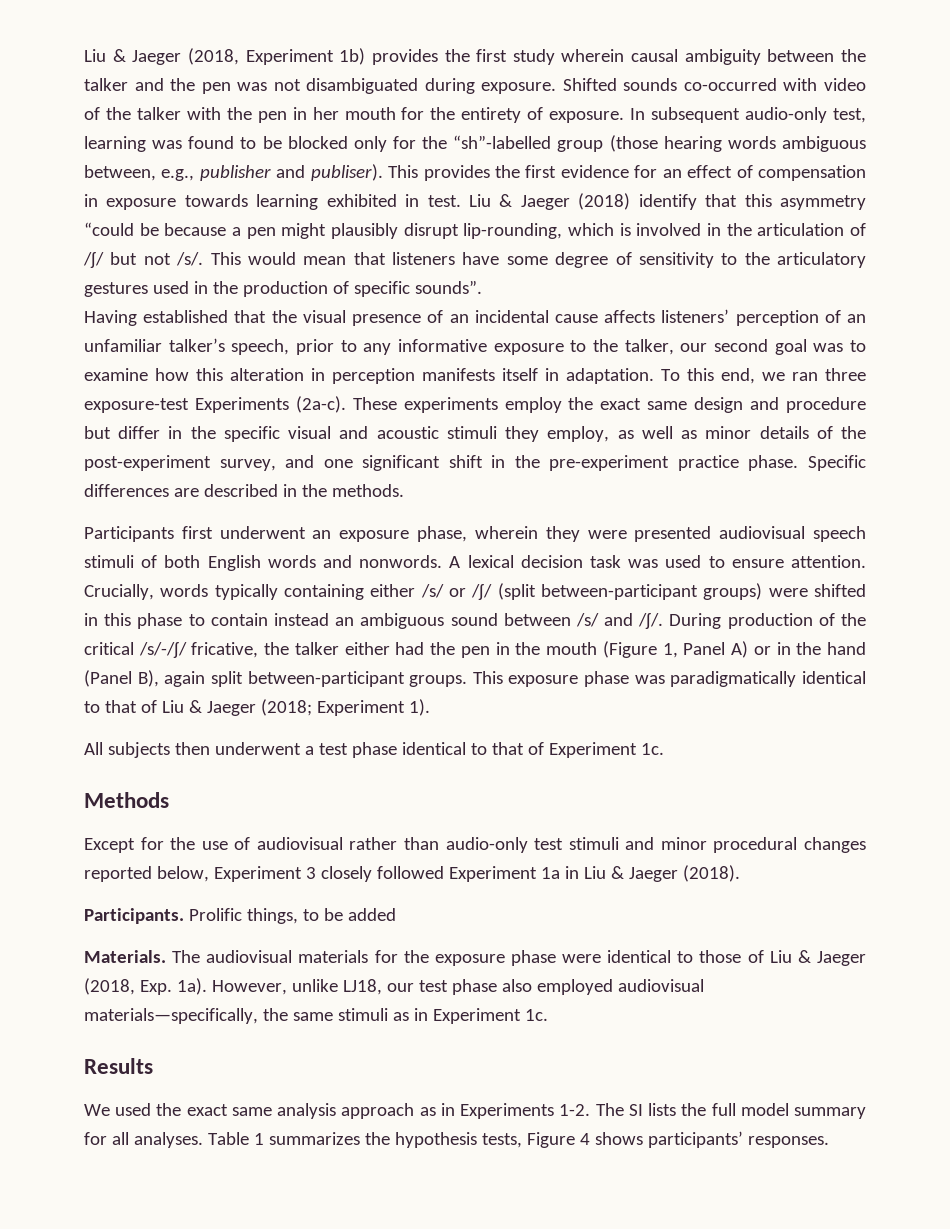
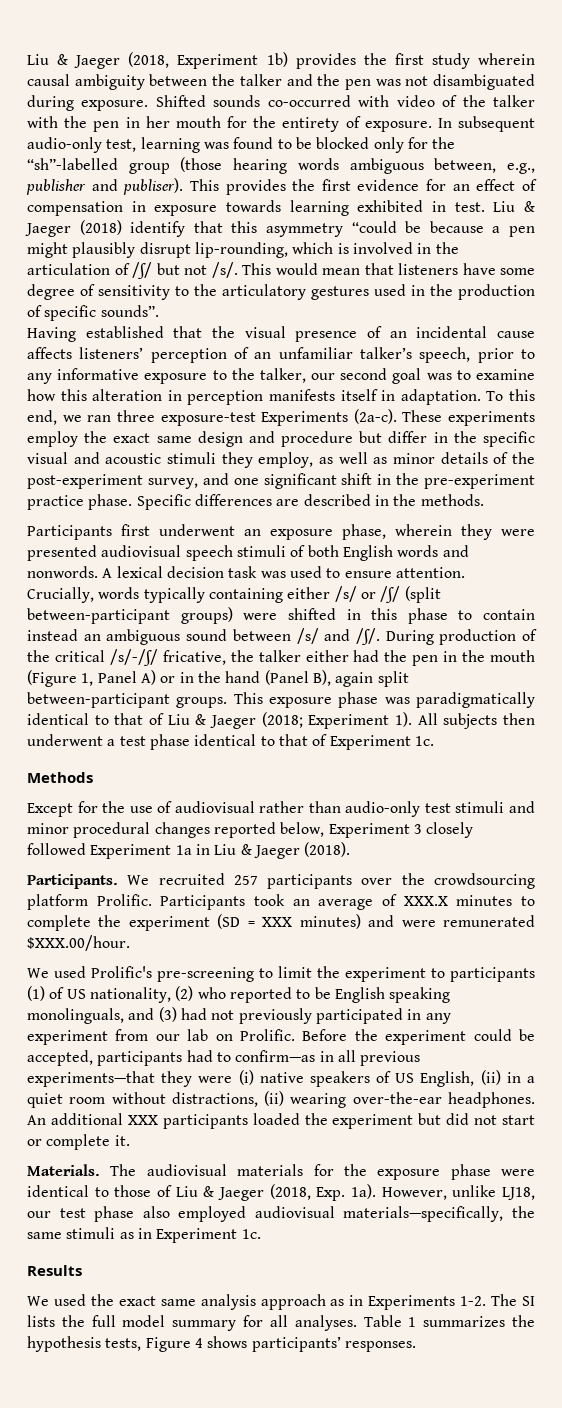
(430, 707) // -> (412, 719) none
[188,908,396,924] Prolific things, to be added -> [127,873,535,889] [27,894,536,910] [27,914,536,931] [27,935,130,951] [27,966,535,982] [27,986,451,1003] [27,1007,451,1024] [27,1029,535,1045] [27,1050,421,1066] [27,1070,535,1087] [27,1091,535,1108] [27,1113,535,1129] [27,1134,130,1150] We recruited 257 participants over the crowdsourcing platform Prolific. Participants took an average of XXX.X minutes to complete the experiment (SD = XXX minutes) and were remunerated $XXX.00/hour. // We used Prolific's pre-screening to limit the experiment to participants (1) of US nationality, (2) who reported to be English speaking monolinguals, and (3) had not previously participated in any experiment from our lab on Prolific. Before the experiment could be accepted, participants had to confirm—as in all previous experiments—that they were (i) native speakers of US English, (ii) in a quiet room without distractions, (ii) wearing over-the-ear headphones. An additional XXX participants loaded the experiment but did not start or complete it.

